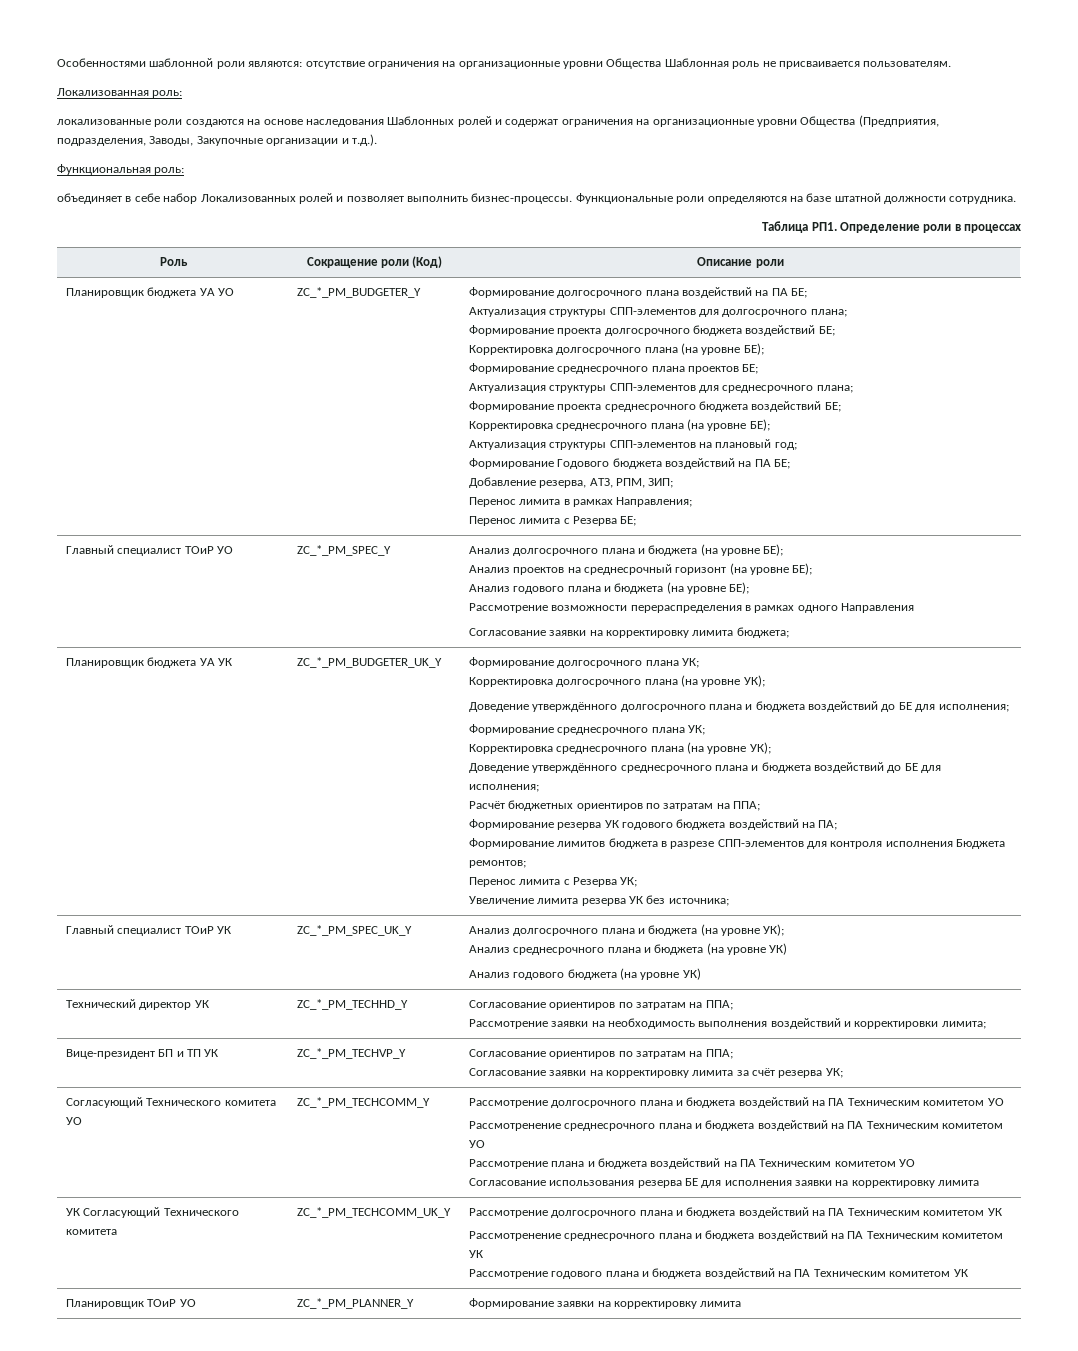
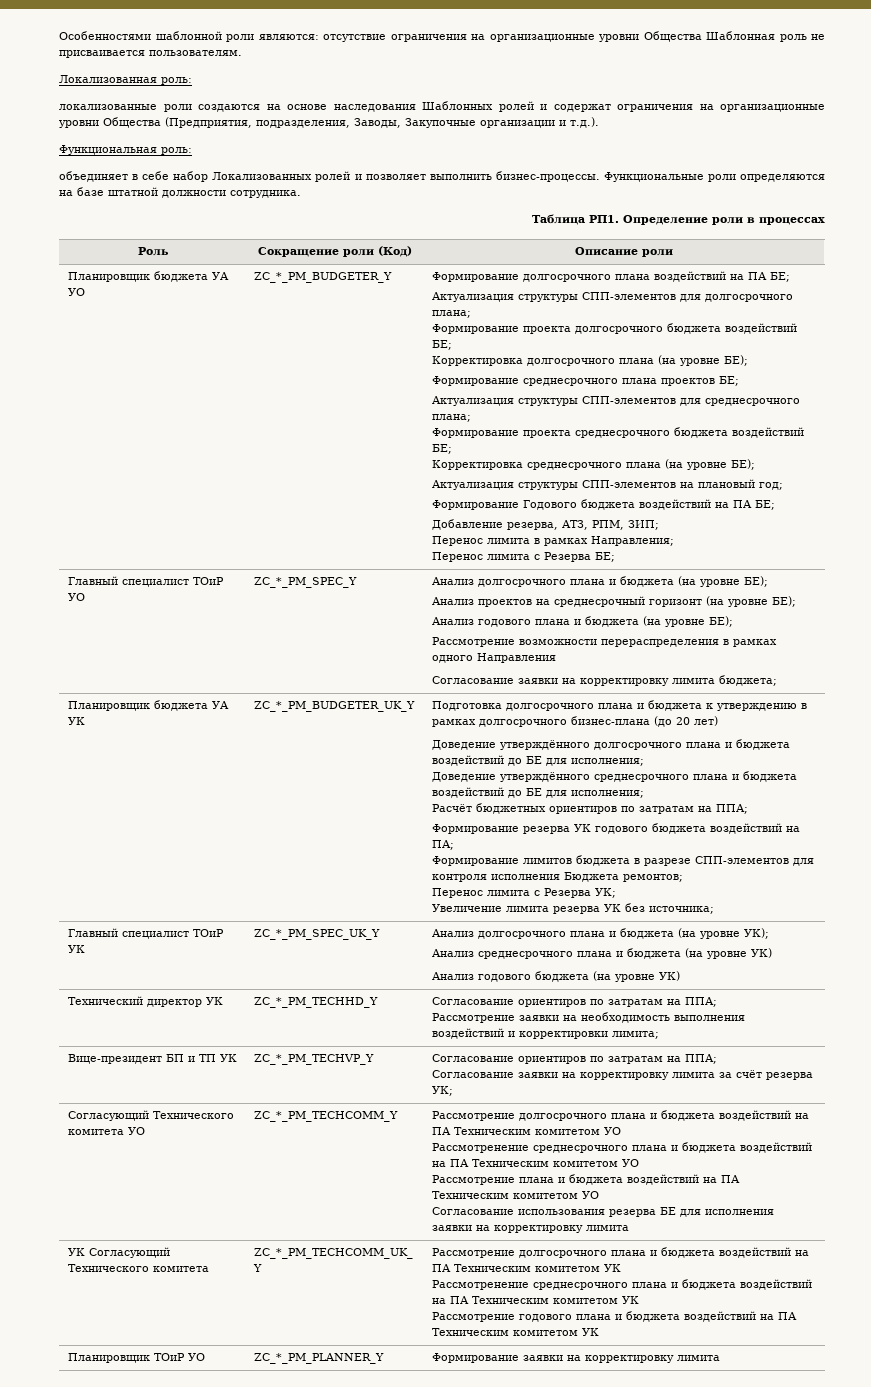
[468,657,699,668] [468,675,765,687] Формирование долгосрочного плана УК; // Корректировка долгосрочного плана (на уровне УК); -> [431,700,807,711] [431,716,718,727] Подготовка долгосрочного плана и бюджета к утверждению в рамках долгосрочного бизнес-плана (до 20 лет)
[468,724,705,735] [468,742,771,754] // Формирование среднесрочного плана УК; // Корректировка среднесрочного плана (на уровне УК); -> (644, 762) none

